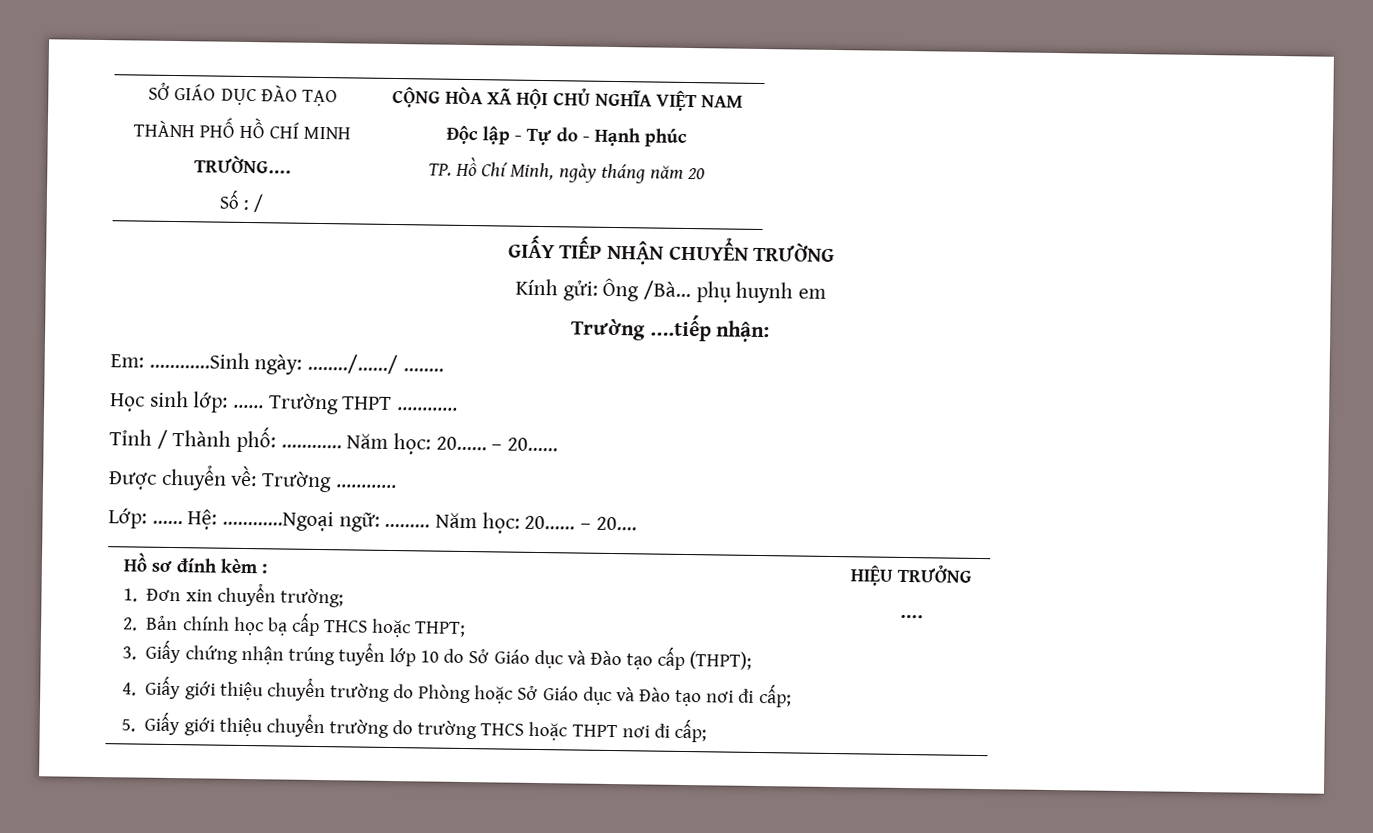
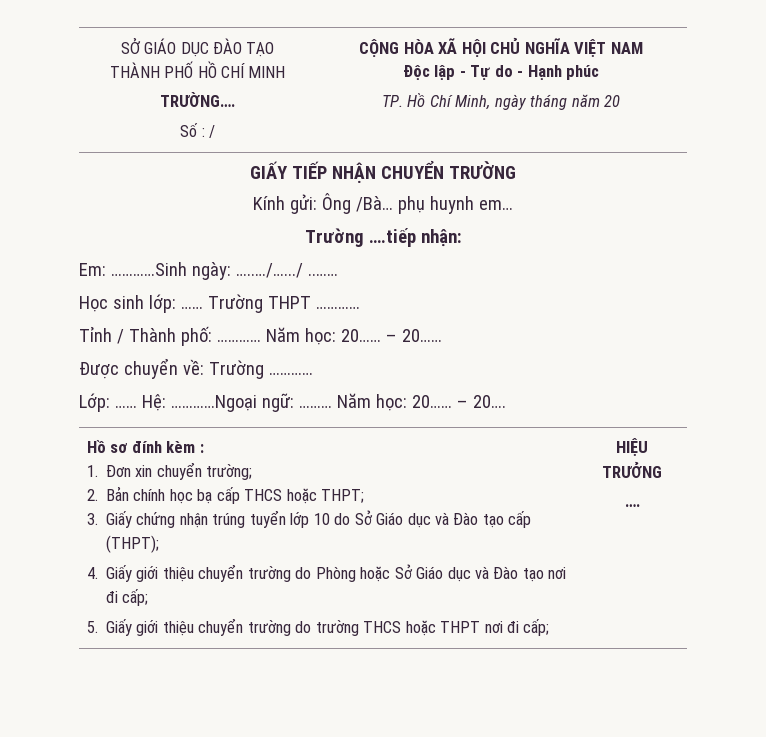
[798,288,827,299] em -> [478,200,513,210] em…

